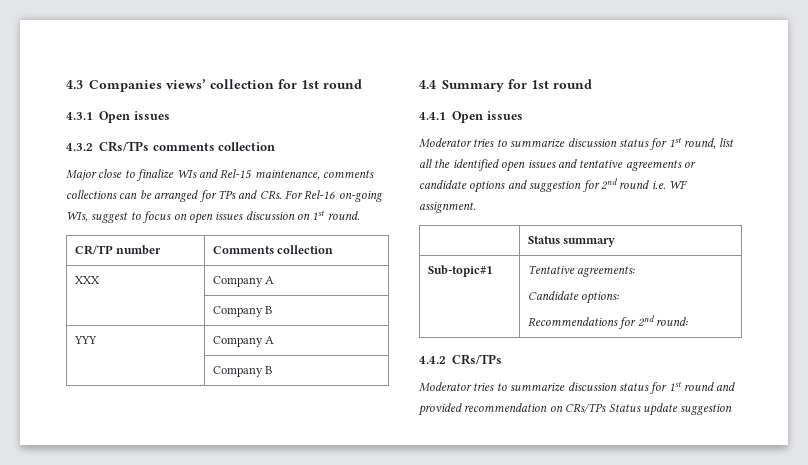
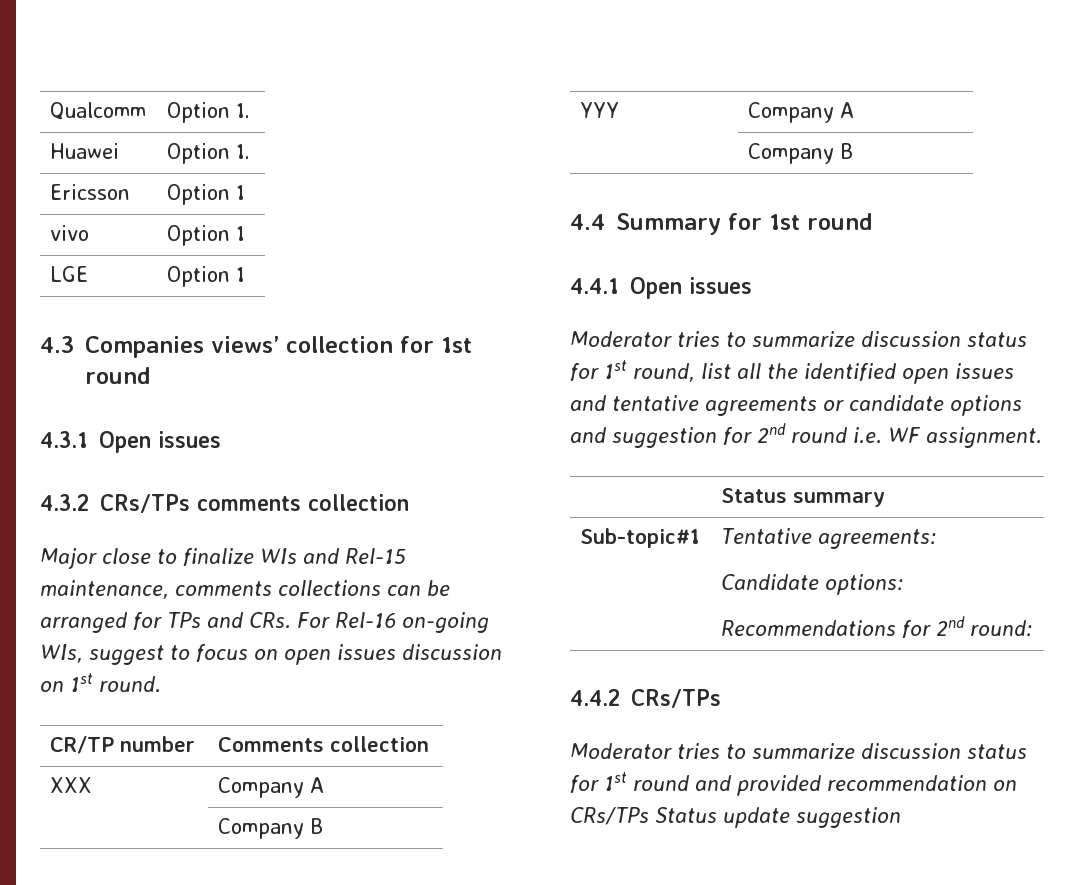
(66, 84) none -> [50,102,147,120] [167,102,251,123] [50,143,120,159] [167,143,251,164] [50,184,131,200] [167,184,246,205] [50,225,90,241] [167,225,246,246] [50,266,89,282] [167,266,246,287] Qualcomm | Option 1. // Huawei | Option 1. // Ericsson | Option 1 // vivo | Option 1 // LGE | Option 1 //

